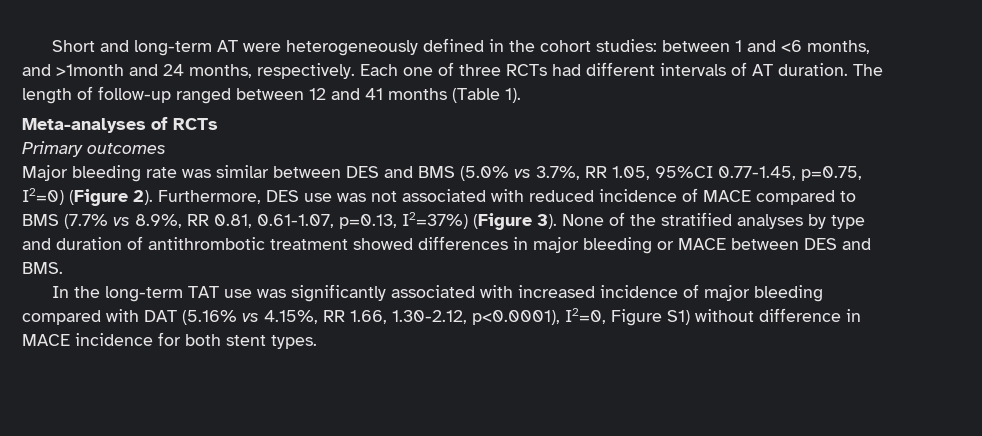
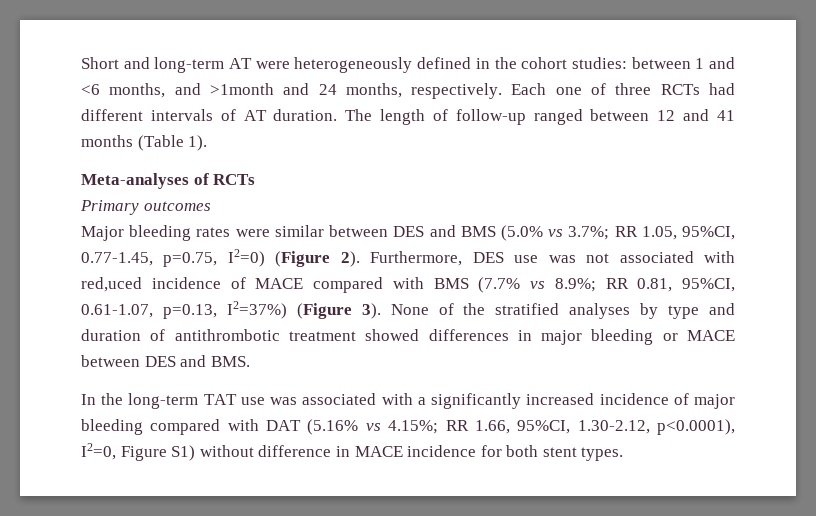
[146,167,211,178] rate was -> [196,227,270,237] rates were
[536,166,580,180] 3.7%, -> [568,226,610,240] 3.7%;
[655,166,713,178] 95%CI -> [681,226,735,240] 95%CI,
[529,190,594,202] reduced -> [81,277,142,292] red,uced
[840,191,856,202] to -> [392,277,424,289] with
[135,214,182,228] 8.9%, -> [554,278,596,292] 8.9%;
(252, 221) none -> [682,278,735,292] 95%CI,
[290,284,513,302] significantly associated with -> [302,393,522,409] associated with a significantly
[264,310,318,324] 4.15%, -> [388,420,439,434] 4.15%;
(387, 317) none -> [517,420,571,434] 95%CI,

